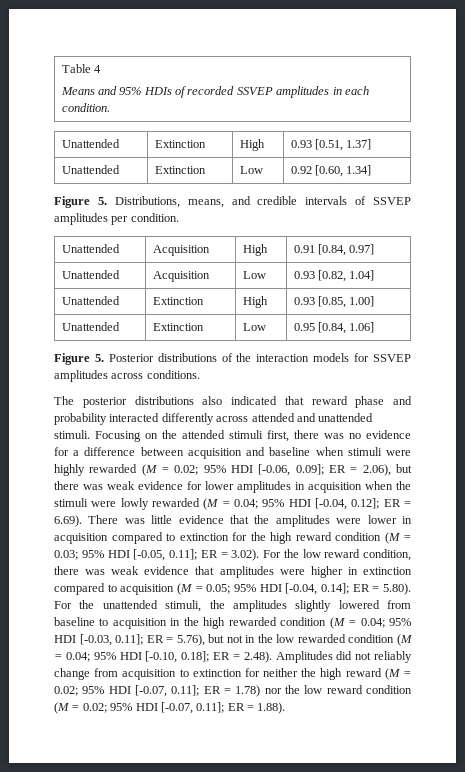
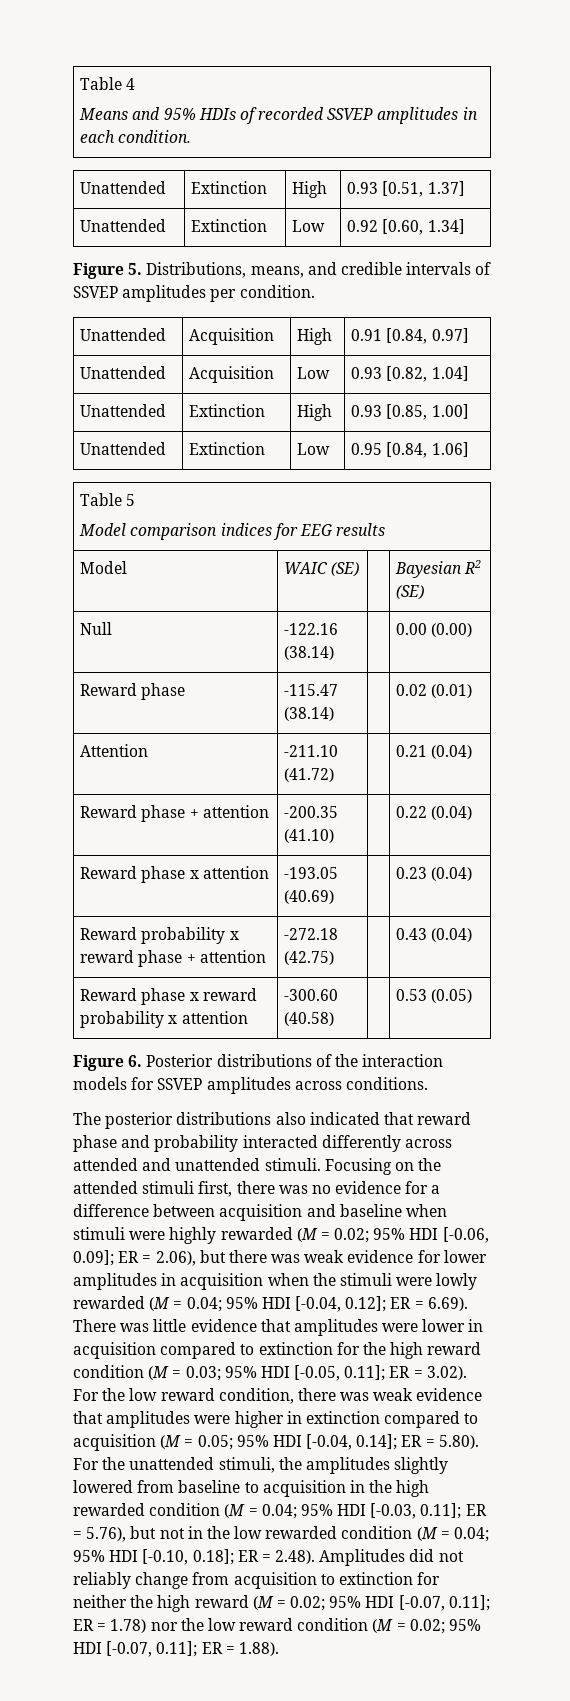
[54,353,104,365] // Figure 5. -> [80,493,136,506] [79,523,386,540] [80,561,128,574] [284,562,360,577] [395,560,482,578] [396,585,425,600] [80,622,113,635] [284,623,339,635] [284,646,335,660] [396,623,473,637] [80,683,186,700] [284,684,339,696] [284,707,335,721] [396,684,473,698] [80,744,149,757] [284,745,339,757] [284,768,335,782] [396,745,473,759] [80,805,269,822] [284,806,339,818] [284,829,335,843] [396,806,473,820] [80,866,269,883] [284,867,339,879] [284,890,335,904] [396,867,473,881] [80,927,239,944] [80,950,266,967] [284,928,339,940] [284,951,335,965] [396,928,473,942] [80,988,257,1005] [80,1011,248,1028] [284,989,339,1001] [284,1012,335,1026] [396,989,473,1003] [73,1055,143,1071] // Table 5 // Model comparison indices for EEG results // Model | WAIC (SE) | | Bayesian R2 (SE) // Null | -122.16 (38.14) | | 0.00 (0.00) // Reward phase | -115.47 (38.14) | | 0.02 (0.01) // Attention | -211.10 (41.72) | | 0.21 (0.04) // Reward phase + attention | -200.35 (41.10) | | 0.22 (0.04) // Reward phase x attention | -193.05 (40.69) | | 0.23 (0.04) // Reward probability x reward phase + attention | -272.18 (42.75) | | 0.43 (0.04) // Reward phase x reward probability x attention | -300.60 (40.58) | | 0.53 (0.05) // Figure 6.
[254,515,270,524] the -> (291, 1325) none

